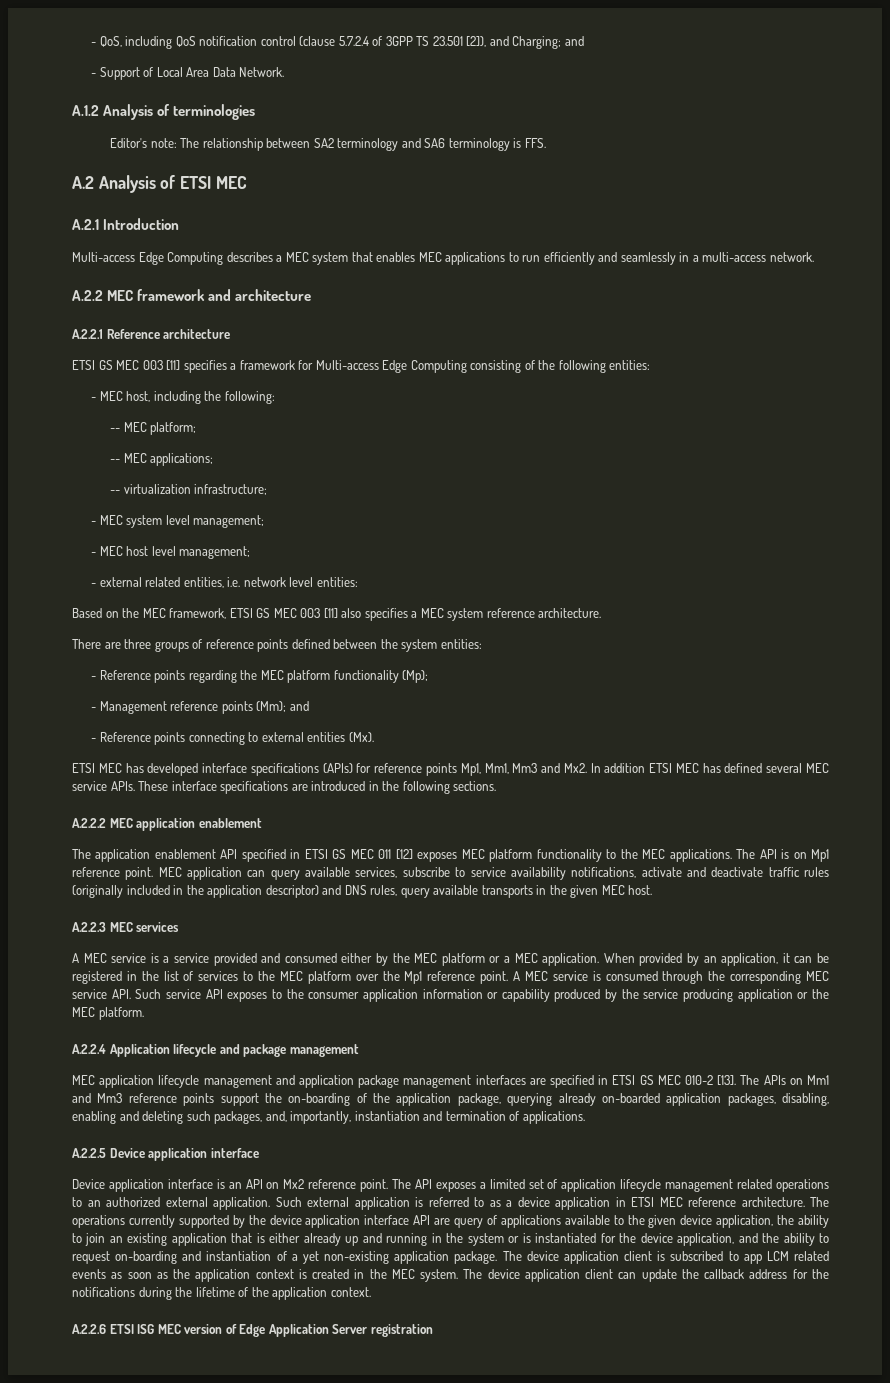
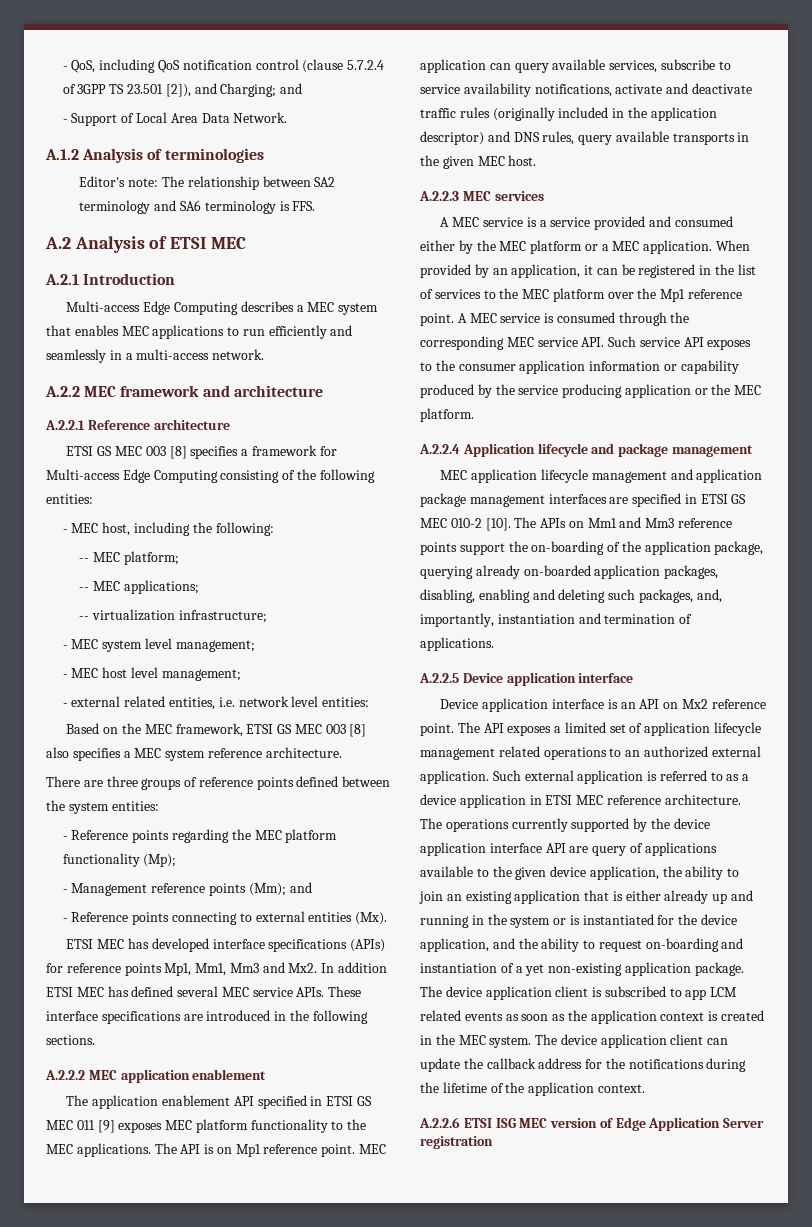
[166,360,181,370] [11] -> [169,446,187,459] [8]
[323,608,338,618] [11] -> [349,724,367,737] [8]
[395,849,413,859] [12] -> [97,1120,115,1133] [9]
[717,1075,737,1085] [13]. -> [485,518,511,531] [10].

